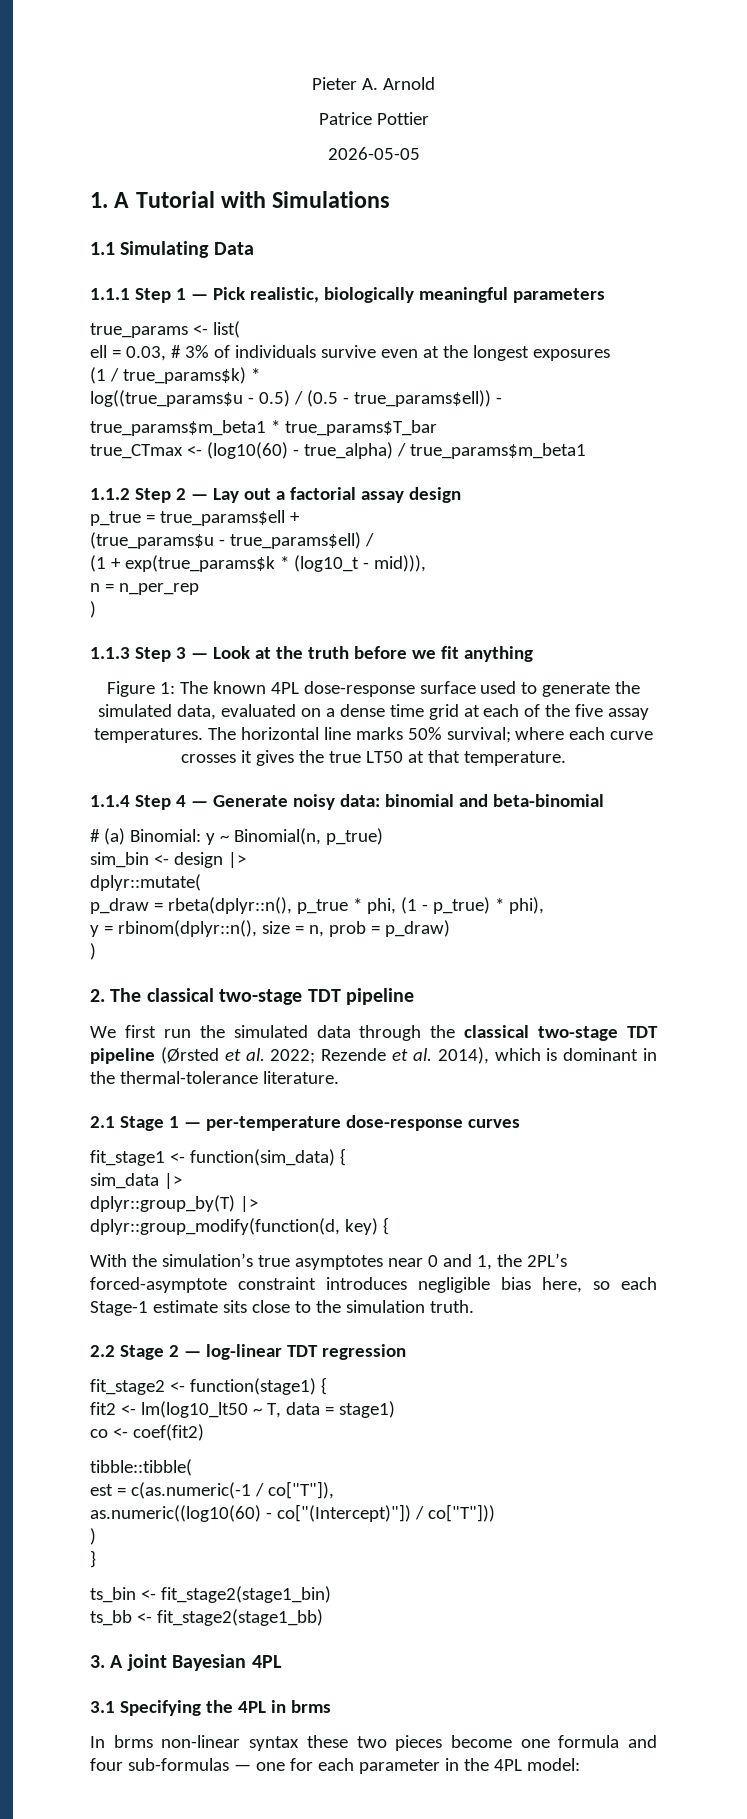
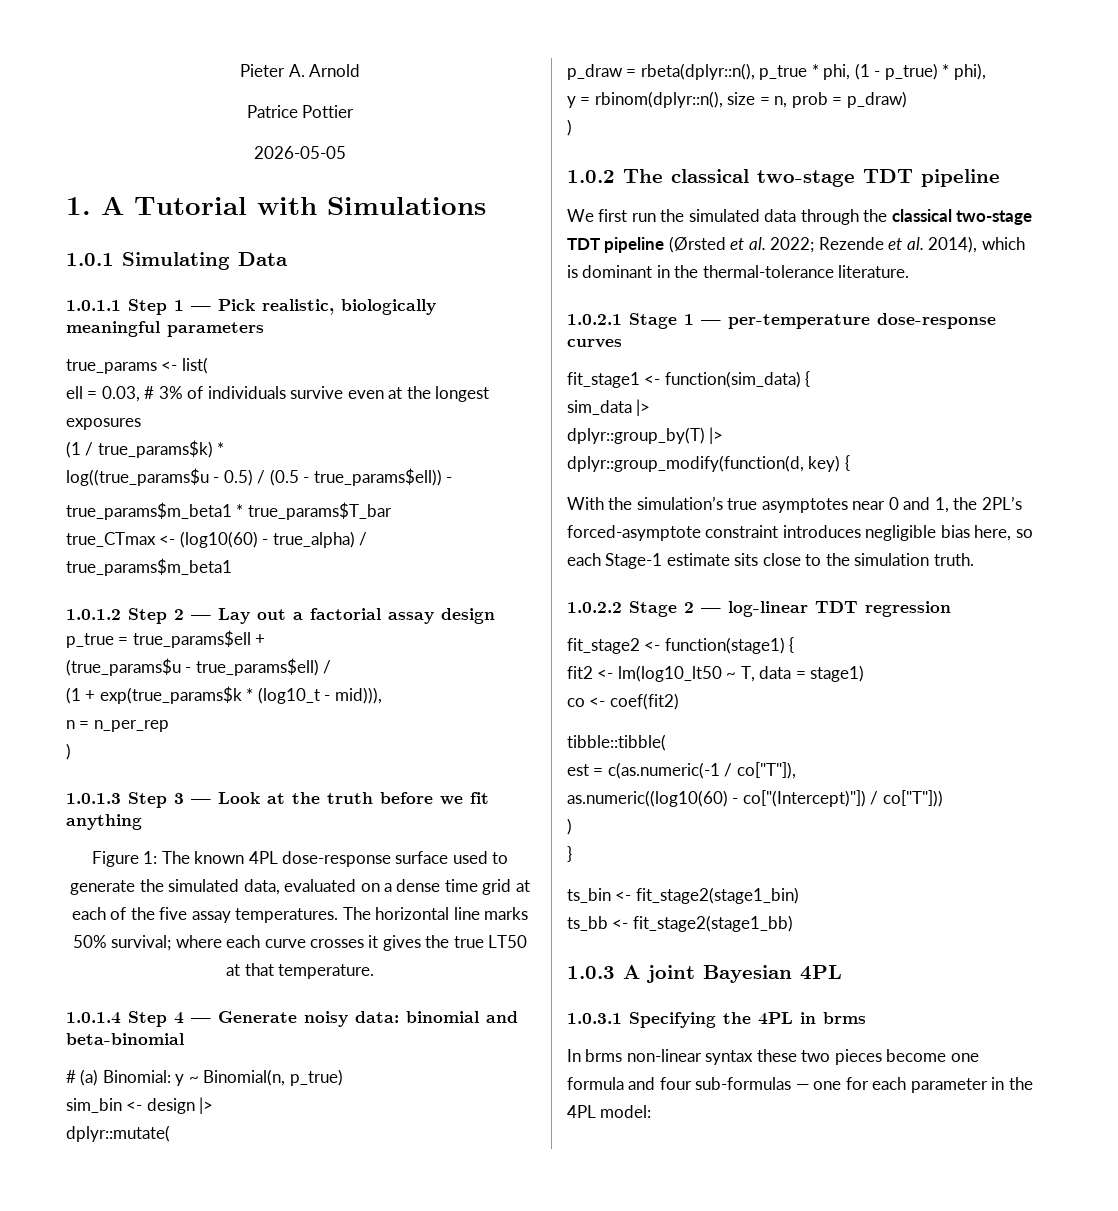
[90,242,115,255] 1.1 -> [66,253,114,266] 1.0.1
[90,288,130,300] 1.1.1 -> [66,300,121,311] 1.0.1.1
[90,488,130,500] 1.1.2 -> [66,609,121,620] 1.0.1.2
[90,647,130,659] 1.1.3 -> [66,793,121,804] 1.0.1.3
[90,795,130,807] 1.1.4 -> [66,1012,121,1024] 1.0.1.4
[90,989,105,1002] 2. -> [567,170,615,183] 1.0.2
[90,1116,115,1128] 2.1 -> [567,314,622,325] 1.0.2.1
[90,1345,115,1357] 2.2 -> [567,602,622,613] 1.0.2.2
[90,1655,105,1668] 3. -> [567,966,615,979] 1.0.3
[90,1701,115,1713] 3.1 -> [567,1013,622,1024] 1.0.3.1

